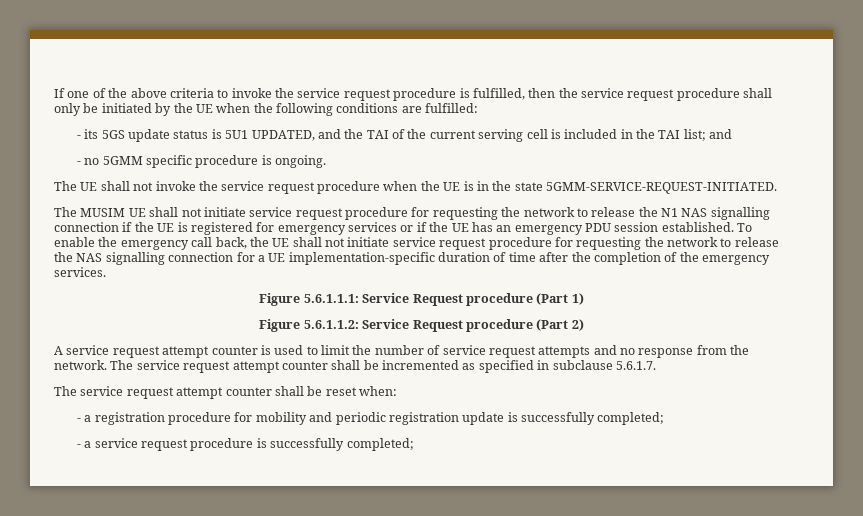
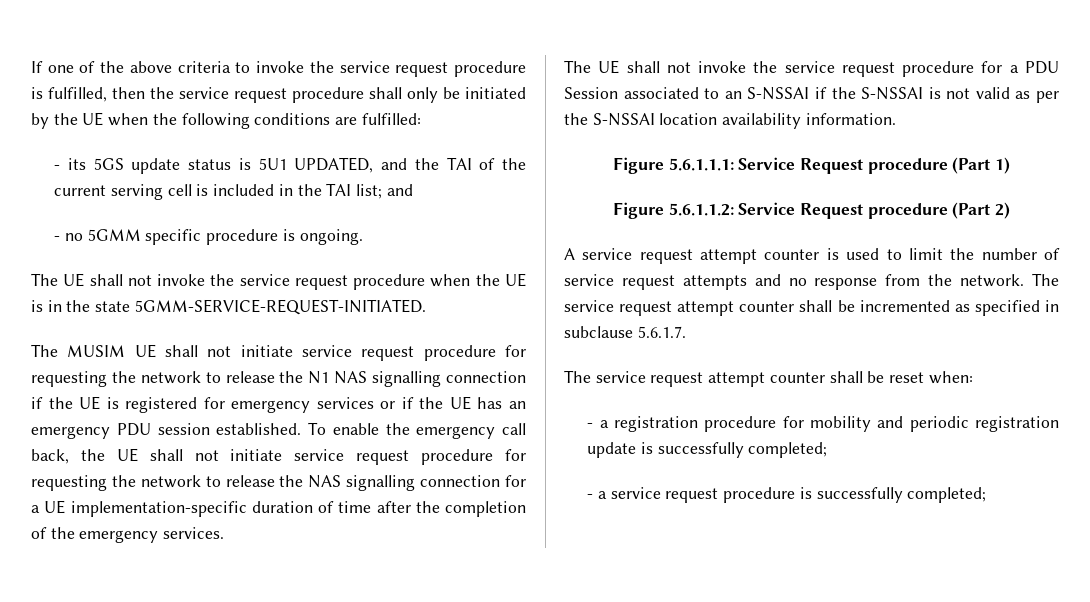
(106, 272) none -> [564,60,1059,77] [564,87,1059,103] [564,113,896,129] // The UE shall not invoke the service request procedure for a PDU Session associated to an S-NSSAI if the S-NSSAI is not valid as per the S-NSSAI location availability information.

